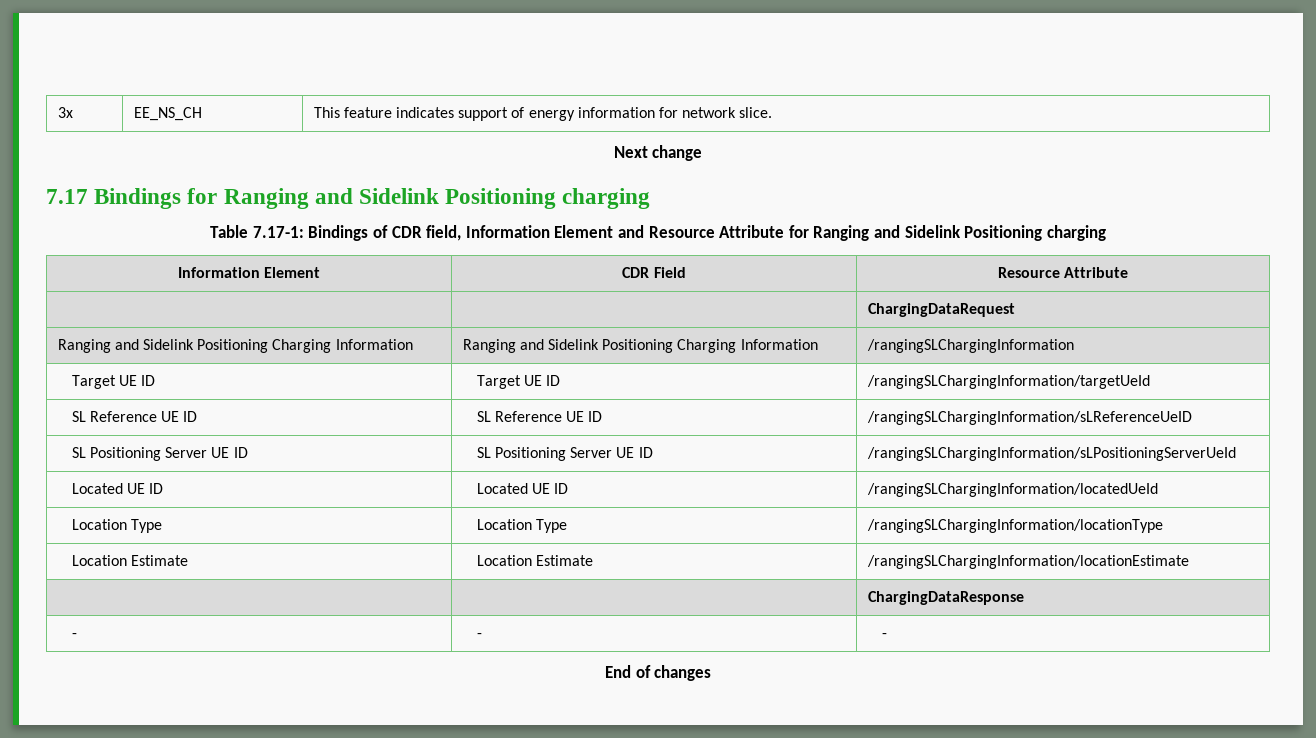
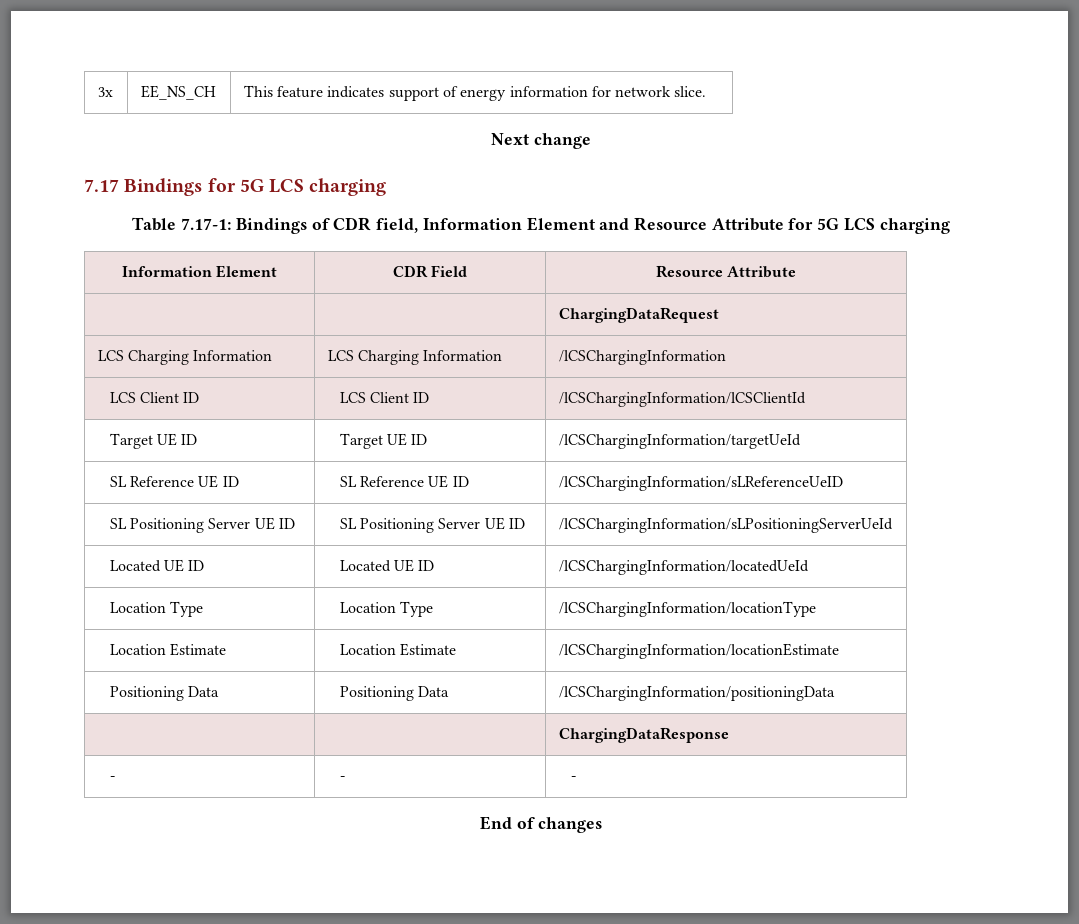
[223,188,557,209] Ranging and Sidelink Positioning -> [239,179,305,193] 5G LCS
[813,225,1043,241] Ranging and Sidelink Positioning -> [817,218,875,231] 5G LCS
[57,339,413,353] [462,339,818,353] [866,339,1074,353] Ranging and Sidelink Positioning Charging Information | Ranging and Sidelink Positioning Charging Information | /rangingSLChargingInformation -> [97,350,273,365] [327,350,503,365] [558,350,726,365] [109,392,200,403] [339,392,430,403] [558,392,806,407] LCS Charging Information | LCS Charging Information | /lCSChargingInformation // LCS Client ID | LCS Client ID | /lCSChargingInformation/lCSClientId
[866,375,1150,389] /rangingSLChargingInformation/targetUeId -> [558,434,801,449] /lCSChargingInformation/targetUeId
[866,411,1192,425] /rangingSLChargingInformation/sLReferenceUeID -> [558,476,843,491] /lCSChargingInformation/sLReferenceUeID
[866,447,1236,461] /rangingSLChargingInformation/sLPositioningServerUeId -> [558,518,893,533] /lCSChargingInformation/sLPositioningServerUeId
[866,483,1158,497] /rangingSLChargingInformation/locatedUeId -> [558,560,809,575] /lCSChargingInformation/locatedUeId
[866,519,1163,533] /rangingSLChargingInformation/locationType -> [558,601,816,617] /lCSChargingInformation/locationType
[866,555,1189,569] /rangingSLChargingInformation/locationEstimate -> [558,643,839,659] [109,686,219,701] [339,686,449,701] [558,686,835,701] /lCSChargingInformation/locationEstimate // Positioning Data | Positioning Data | /lCSChargingInformation/positioningData

